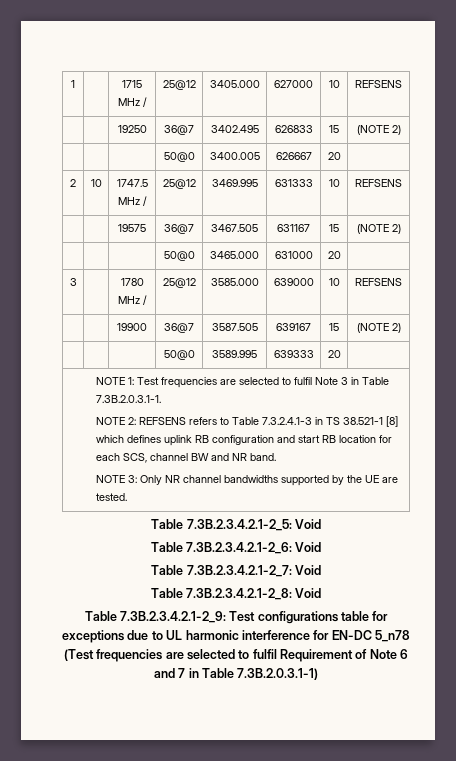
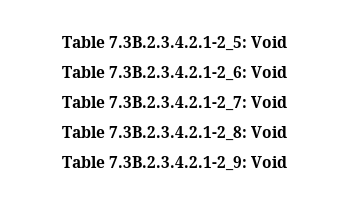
[71,80,75,88] [122,80,142,88] [117,97,147,107] [162,80,196,90] [209,80,260,88] [274,80,313,88] [328,80,340,88] [355,80,402,88] [117,125,147,133] [164,125,194,135] [210,125,259,133] [274,125,313,133] [329,125,339,133] [356,125,401,135] [163,152,195,162] [209,152,260,160] [275,152,312,160] [327,152,341,160] [70,179,76,187] [90,179,102,187] [116,179,148,187] [117,196,147,206] [162,179,196,189] [211,179,258,187] [274,179,313,187] [328,179,340,187] [355,179,402,187] [118,224,146,232] [164,224,194,234] [211,224,258,232] [277,224,310,232] [329,224,339,232] [356,224,401,234] [163,251,195,261] [210,251,259,259] [274,251,313,259] [327,251,341,259] [69,278,77,286] [120,278,144,286] [117,295,147,305] [162,278,196,288] [210,278,259,286] [273,278,314,286] [328,278,340,286] [355,278,402,286] [117,323,147,331] [164,323,194,333] [211,323,258,331] [276,323,311,331] [329,323,339,331] [356,323,401,333] [163,350,195,360] [212,350,257,358] [273,350,314,358] [327,350,341,358] [96,377,390,388] [96,395,162,403] [96,416,399,427] [96,435,393,446] [96,453,277,463] [96,475,399,486] [96,493,128,501] 1 | | 1715 MHz / | 25@12 | 3405.000 | 627000 | 10 | REFSENS // | | 19250 | 36@7 | 3402.495 | 626833 | 15 | (NOTE 2) // | | | 50@0 | 3400.005 | 626667 | 20 | // 2 | 10 | 1747.5 MHz / | 25@12 | 3469.995 | 631333 | 10 | REFSENS // | | 19575 | 36@7 | 3467.505 | 631167 | 15 | (NOTE 2) // | | | 50@0 | 3465.000 | 631000 | 20 | // 3 | | 1780 MHz / | 25@12 | 3585.000 | 639000 | 10 | REFSENS // | | 19900 | 36@7 | 3587.505 | 639167 | 15 | (NOTE 2) // | | | 50@0 | 3589.995 | 639333 | 20 | // NOTE 1: Test frequencies are selected to fulfil Note 3 in Table 7.3B.2.0.3.1-1. // NOTE 2: REFSENS refers to Table 7.3.2.4.1-3 in TS 38.521-1 [8] which defines uplink RB configuration and start RB location for each SCS, channel BW and NR band. // NOTE 3: Only NR channel bandwidths supported by the UE are tested. // -> (61, 42) none
[229,611,389,624] [62,630,410,643] [63,649,409,662] [153,668,319,680] Test configurations table for exceptions due to UL harmonic interference for EN-DC 5_n78 (Test frequencies are selected to fulfil Requirement of Note 6 and 7 in Table 7.3B.2.0.3.1-1) -> [251,156,288,168] Void

